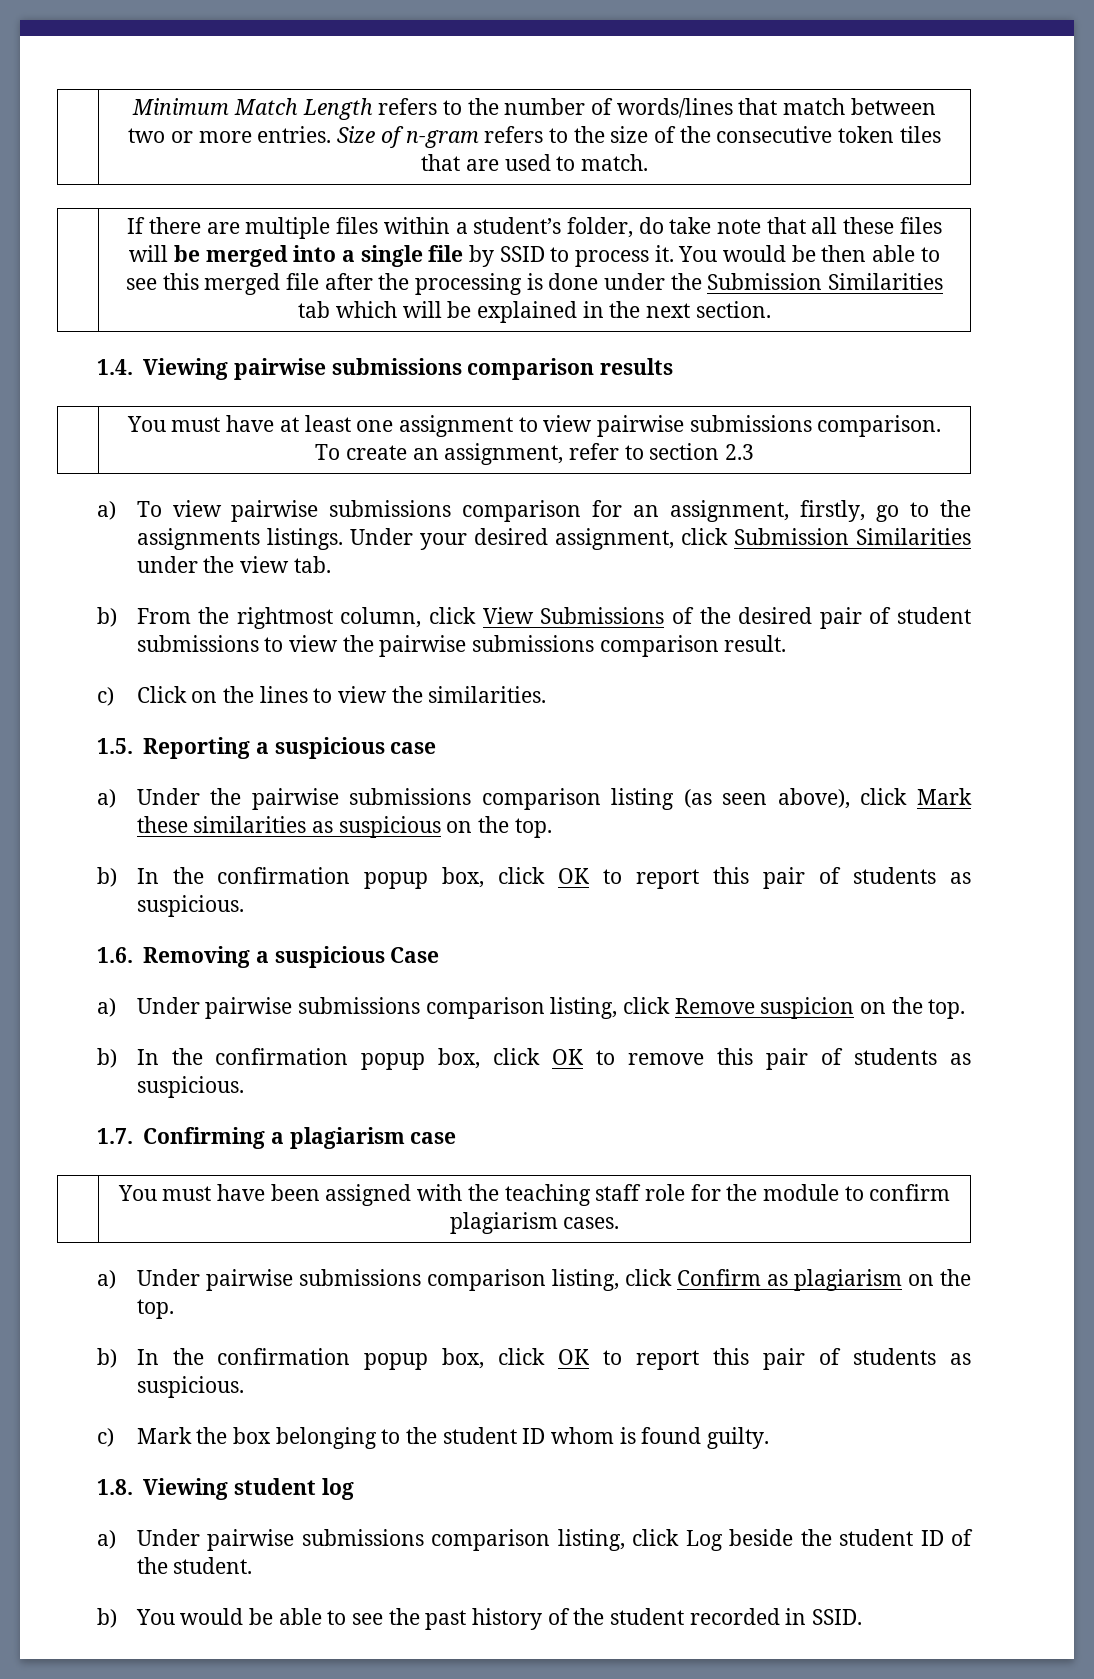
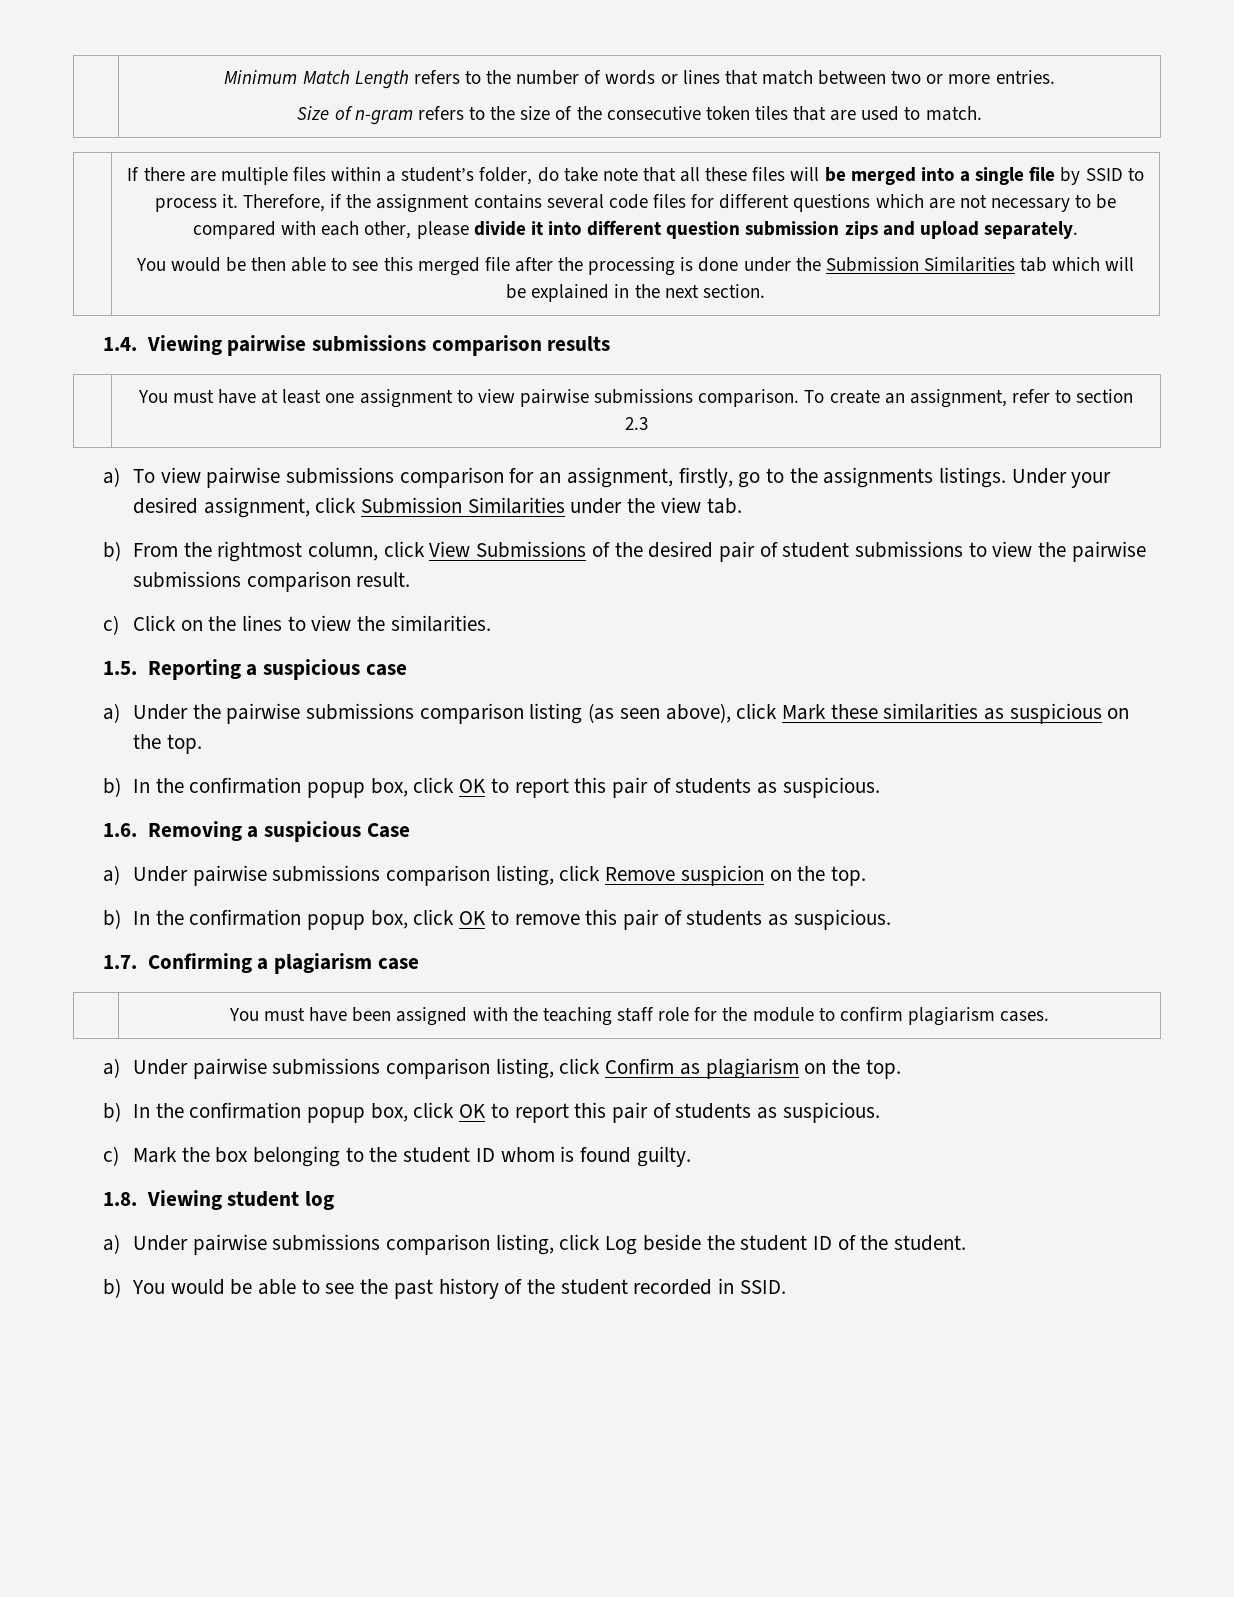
[616,98,733,118] words/lines -> [605,70,720,85] words or lines
(332, 134) none -> (1055, 77) //
(674, 253) none -> [243,194,1117,213] [193,220,1078,239] Therefore, if the assignment contains several code files for different questions which are not necessary to be compared with each other, please divide it into different question submission zips and upload separately. //

